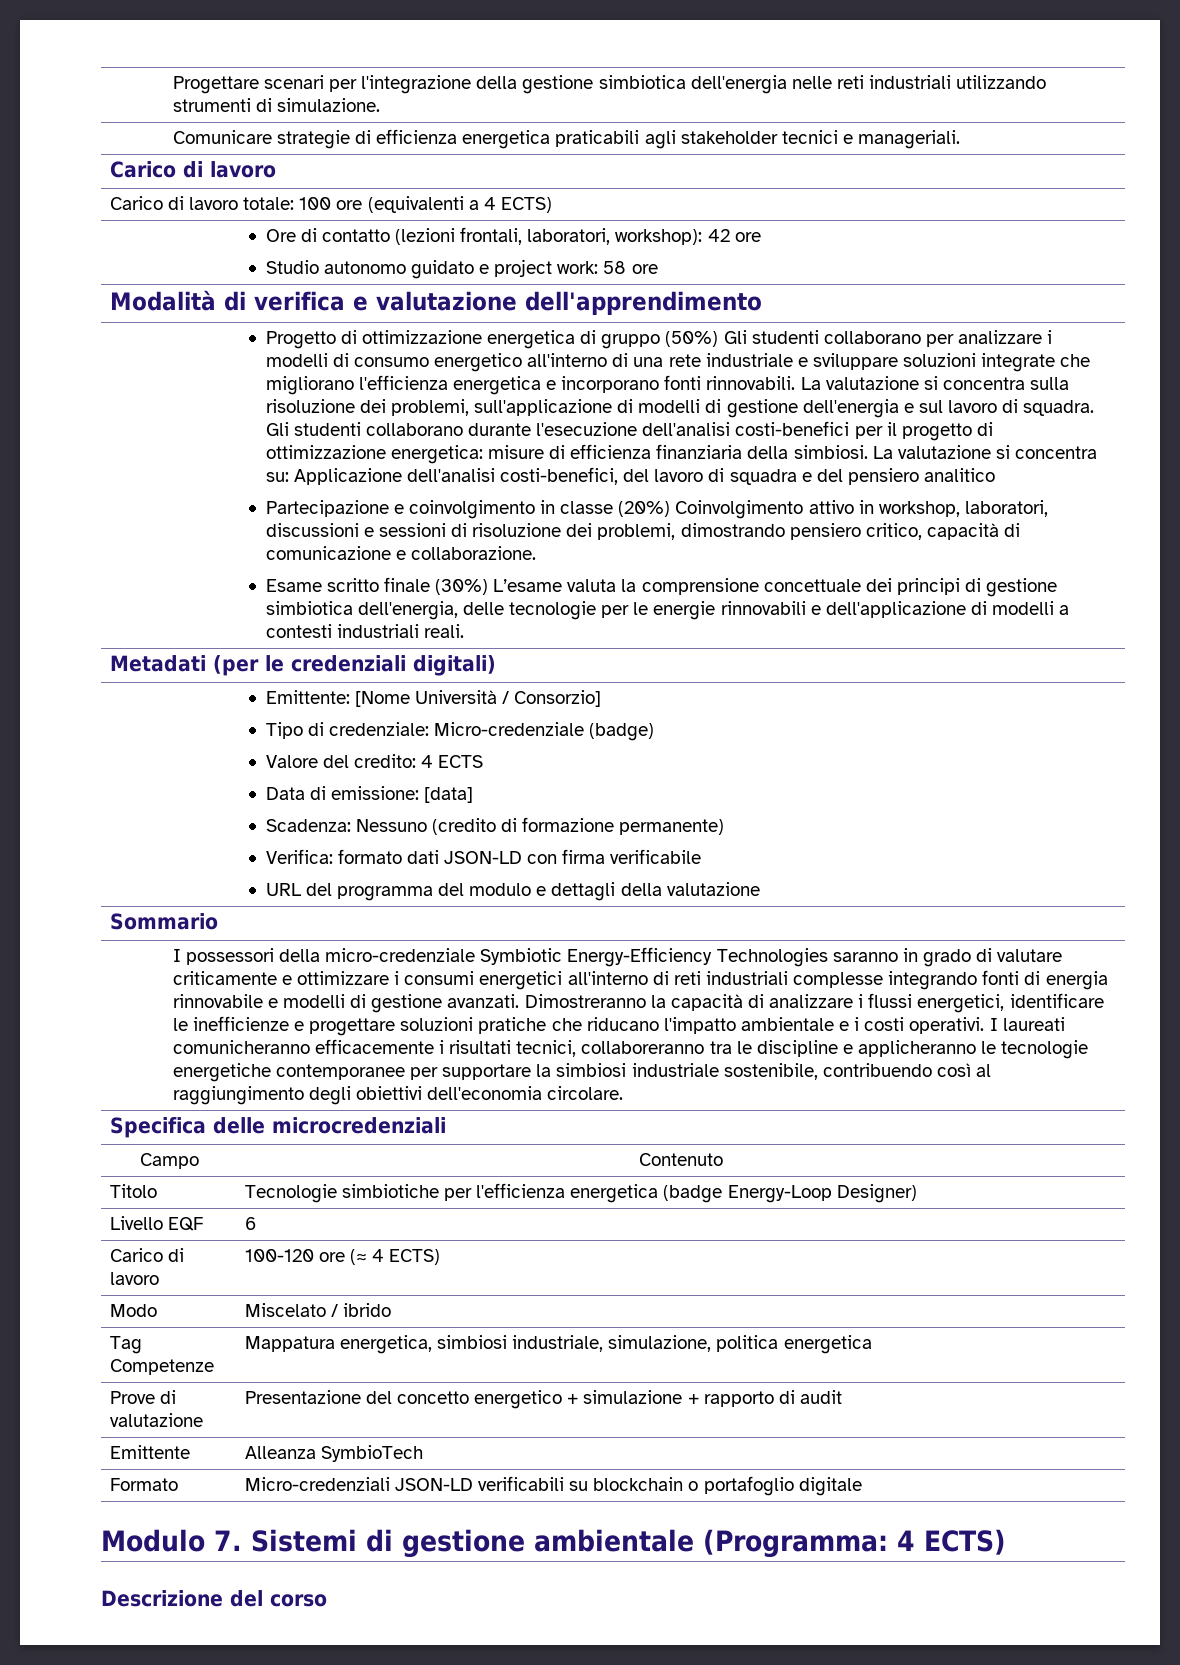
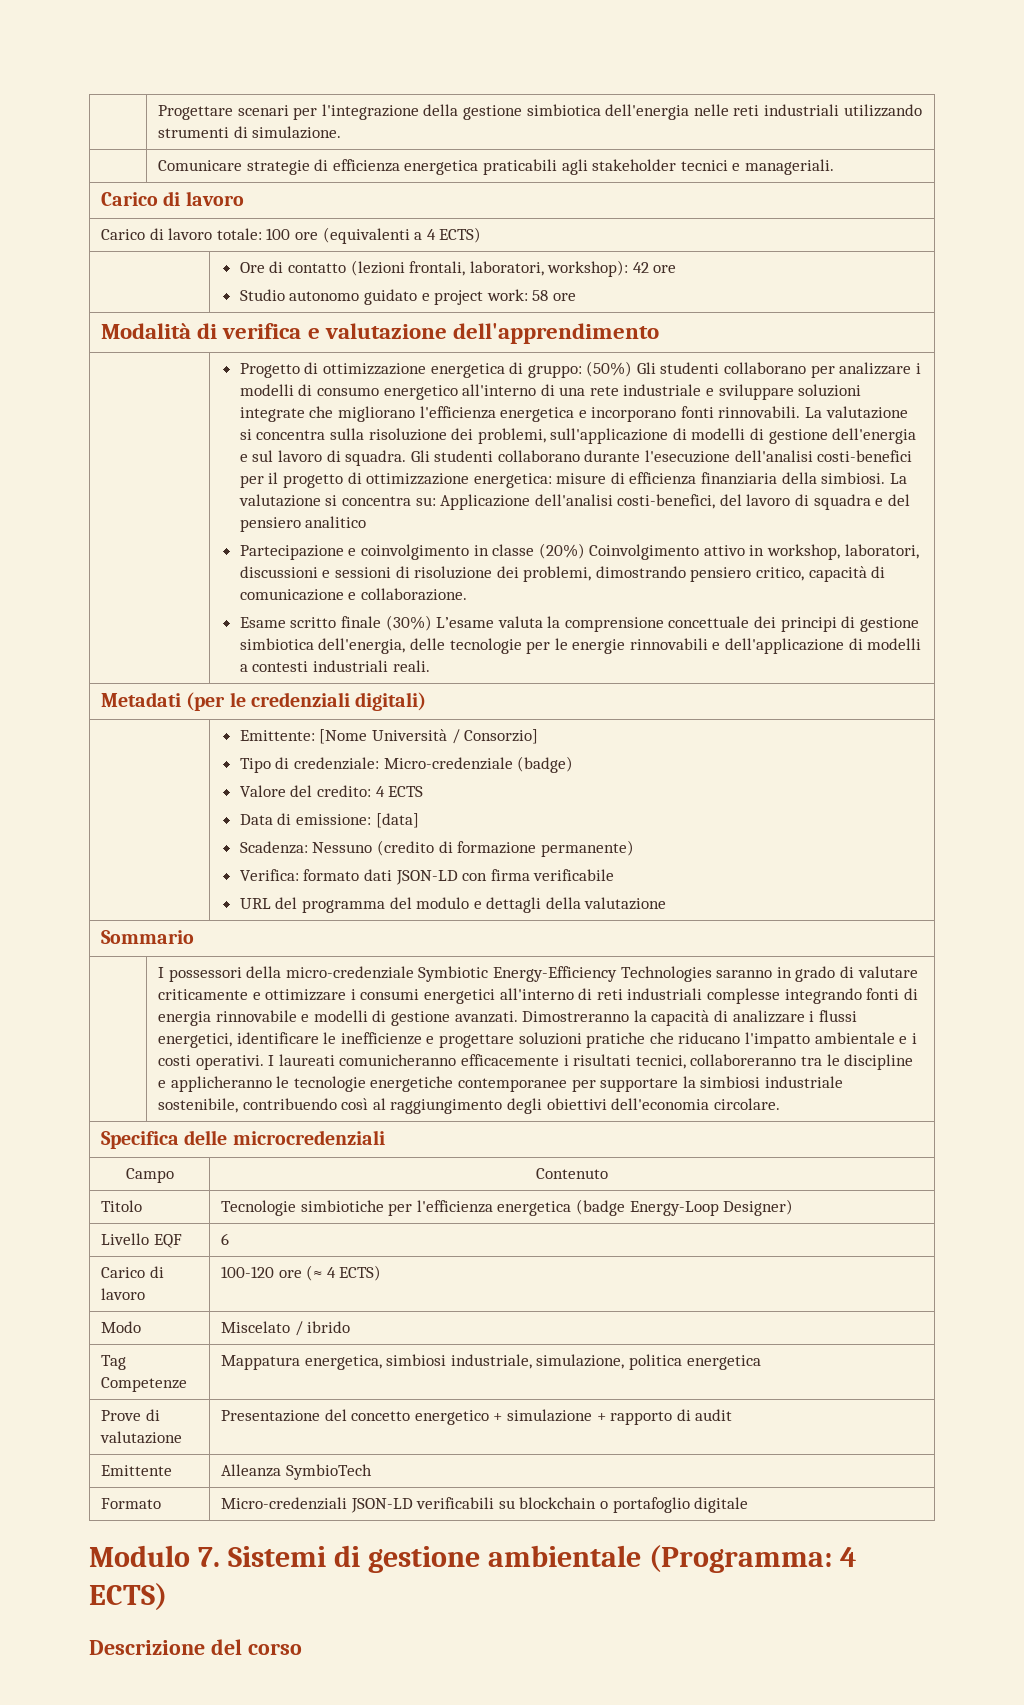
[601,334,661,349] gruppo -> [527,365,582,378] gruppo:

